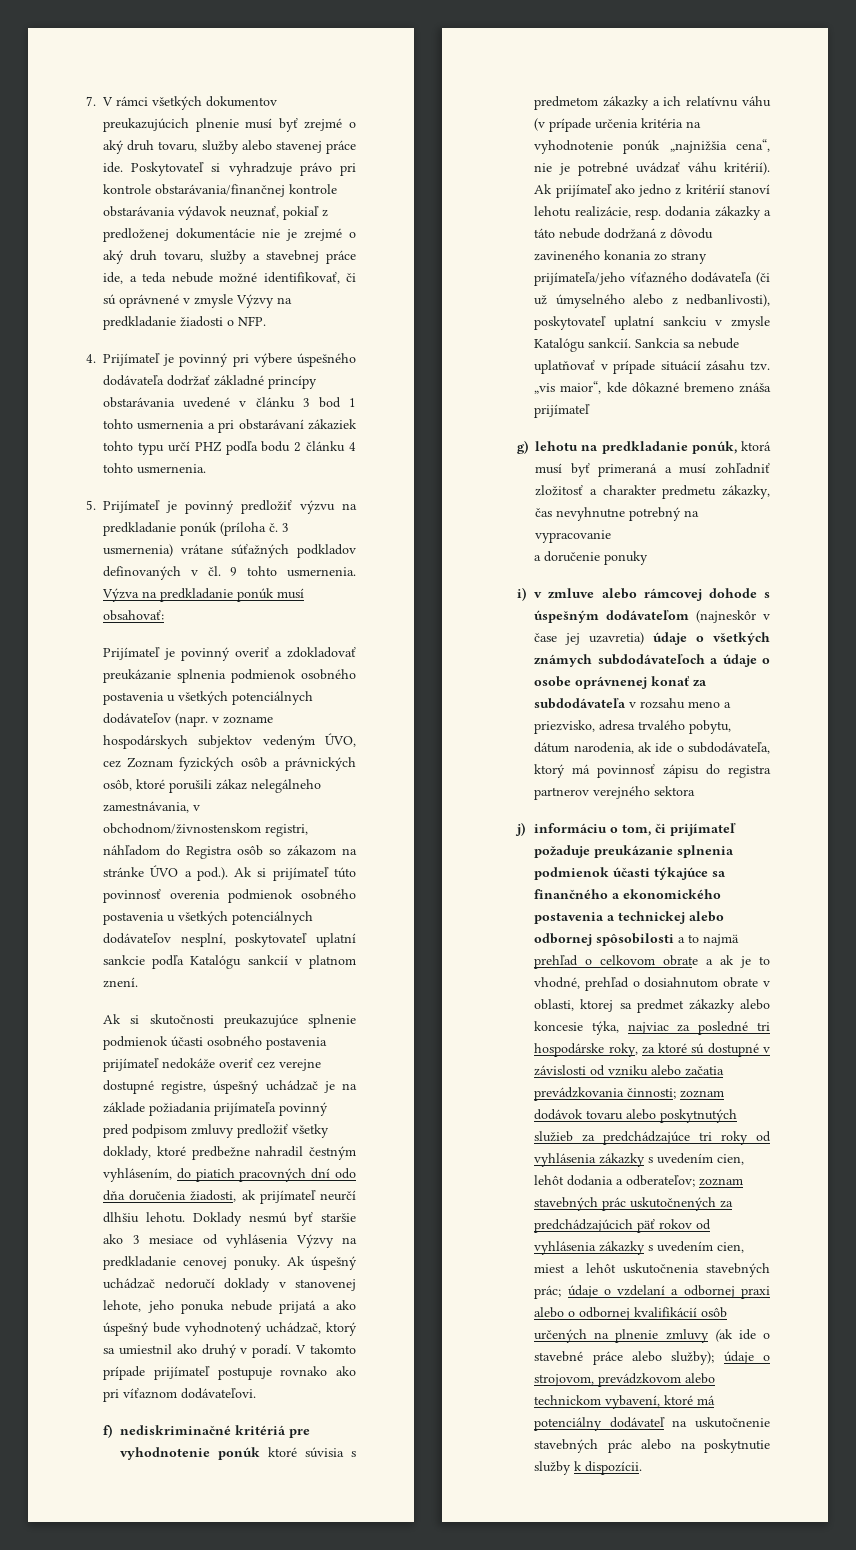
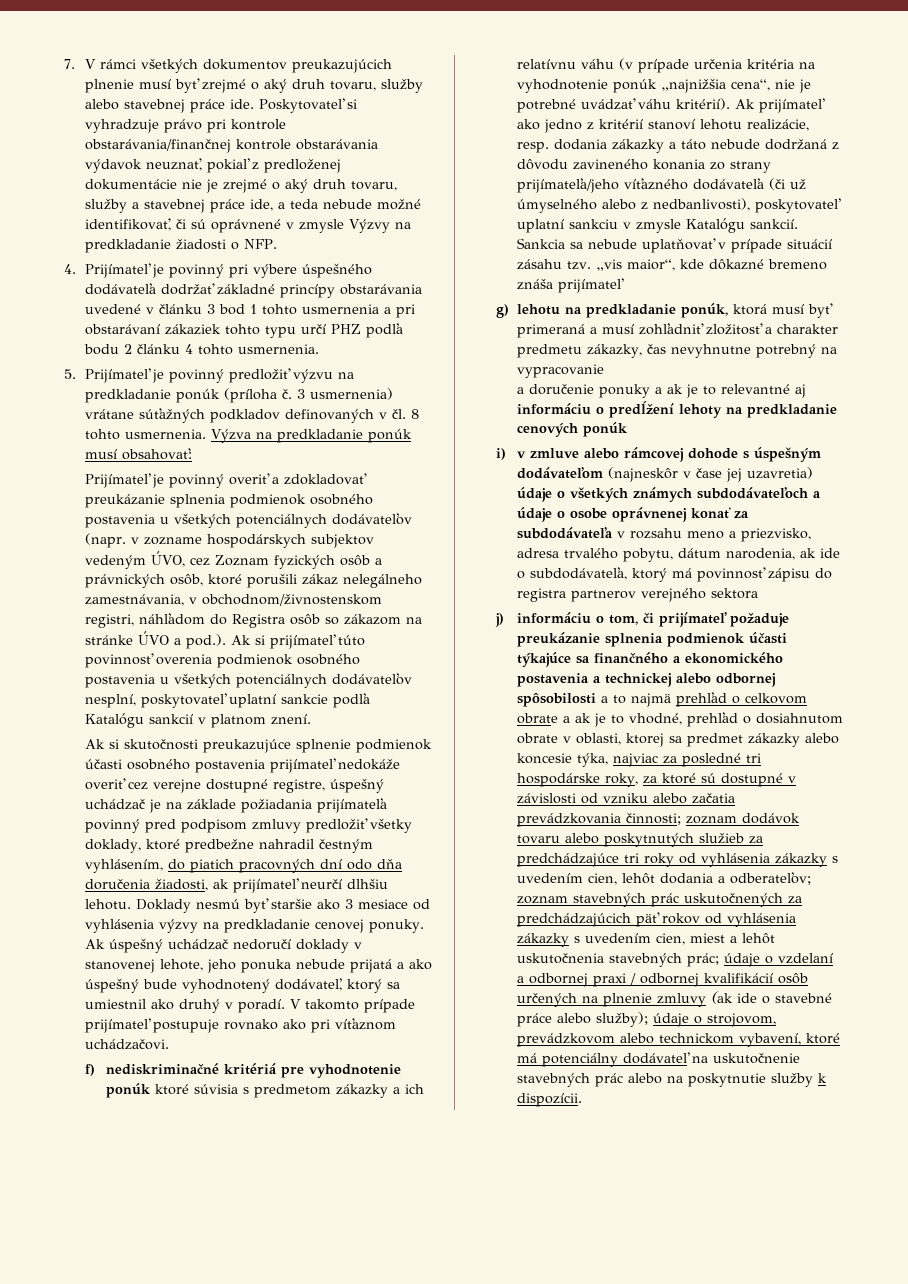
[275,141,322,153] stavenej -> [124,99,186,113] stavebnej
[230,567,238,576] 9 -> [411,409,420,419] 8
[295,1234,334,1248] Výzvy -> [159,919,199,933] výzvy
[266,1322,322,1334] uchádzač, -> [275,978,343,991] dodávateľ,
[181,1388,257,1399] dodávateľovi. -> [85,1039,170,1050] uchádzačovi.
(649, 558) none -> [655,384,807,398] [517,401,838,418] [517,422,629,437] a ak je to relevantné aj informáciu o predĺžení lehoty na predkladanie cenových ponúk
[534,1307,576,1318] alebo o -> [630,973,637,985] /

